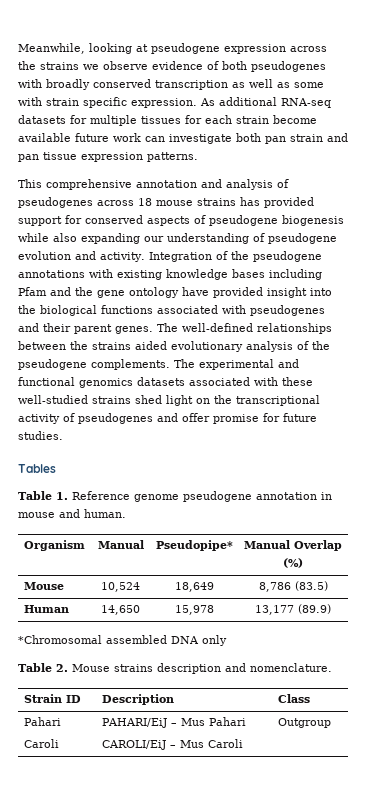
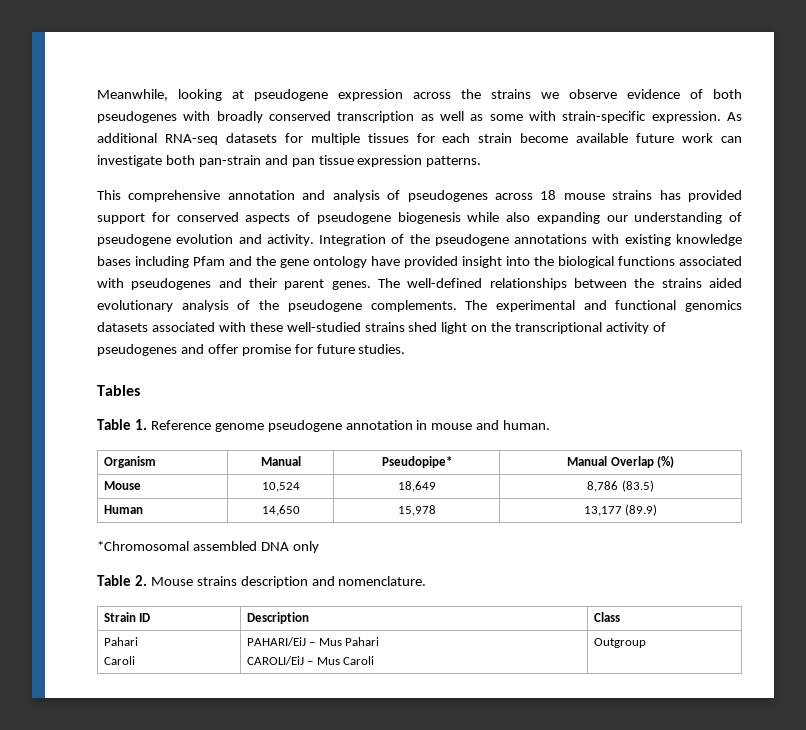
[46,97,127,108] strain specific -> [562,111,647,123] strain-specific
[265,134,323,144] pan strain -> [198,155,261,167] pan-strain

